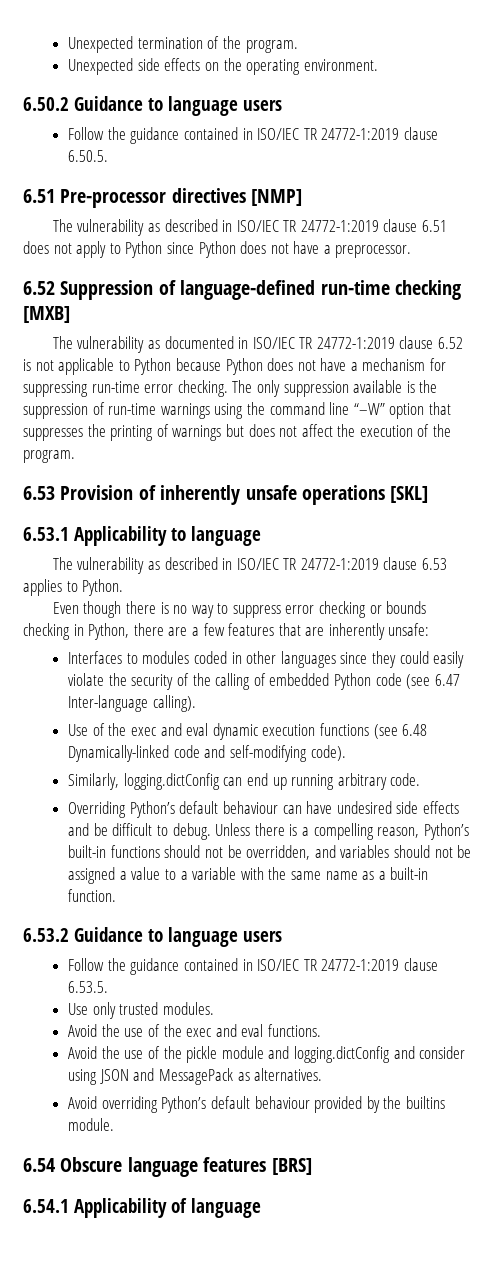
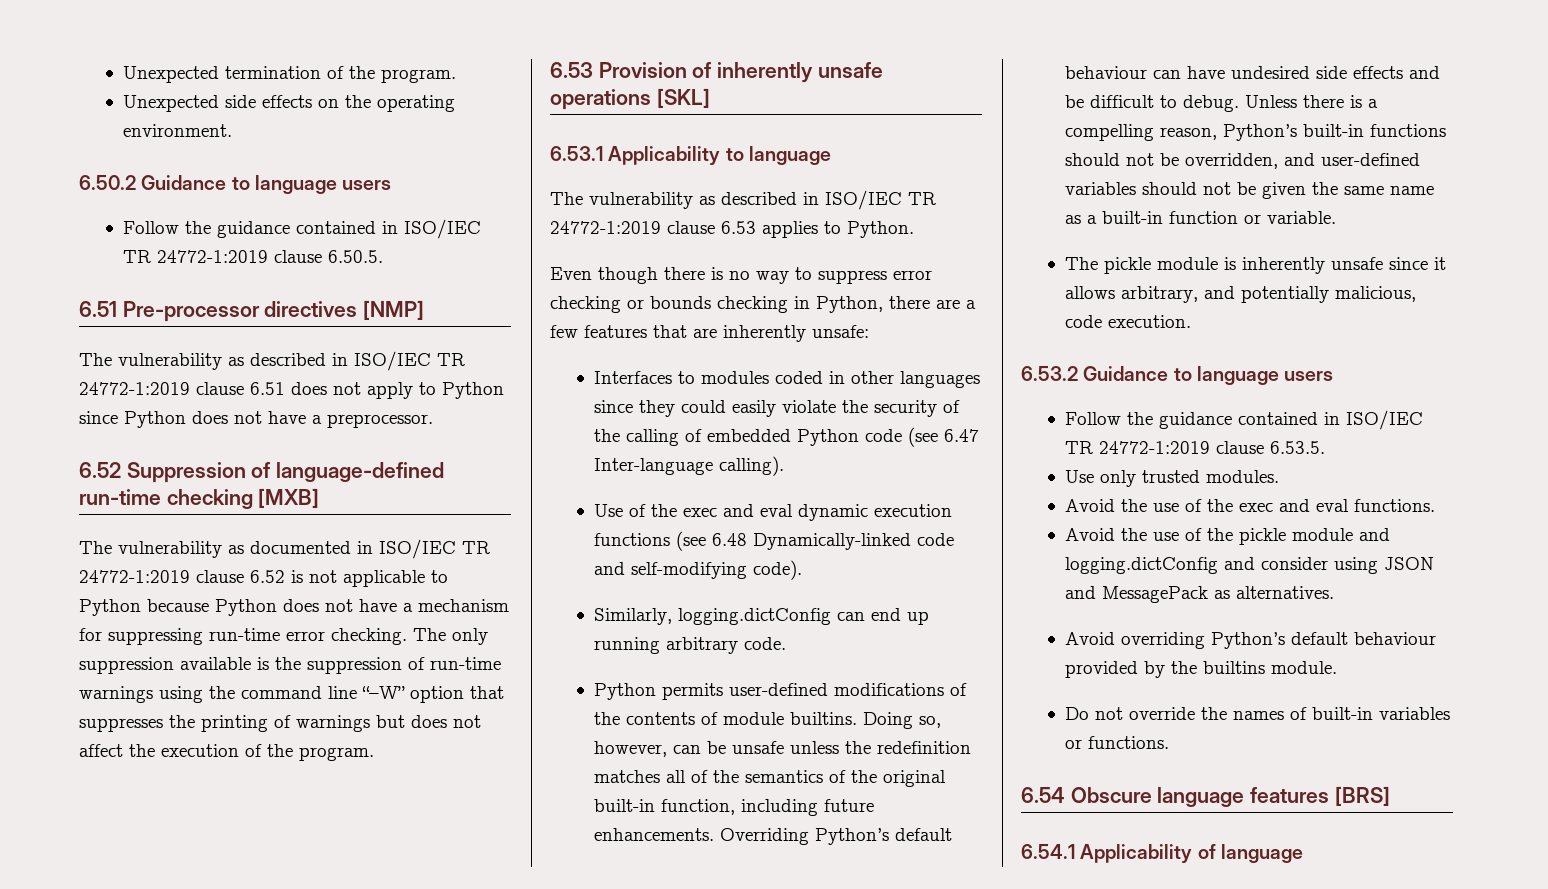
(421, 779) none -> [593,683,967,700] [593,712,941,729] [593,741,971,757] [593,770,946,787] [593,799,874,816] [593,828,714,841] Python permits user-defined modifications of the contents of module builtins. Doing so, however, can be unsafe unless the redefinition matches all of the semantics of the original built-in function, including future enhancements.
(336, 851) none -> [1320,153,1420,166] user-defined
[68,867,264,884] assigned a value to a variable with -> [1261,182,1306,199] given
[68,889,117,902] function. -> [1168,211,1336,224] [1064,257,1446,274] [1064,286,1416,303] [1064,315,1191,328] function or variable. // The pickle module is inherently unsafe since it allows arbitrary, and potentially malicious, code execution.
(115, 1124) none -> [1064,707,1450,720] [1064,736,1169,749] // Do not override the names of built-in variables or functions.

